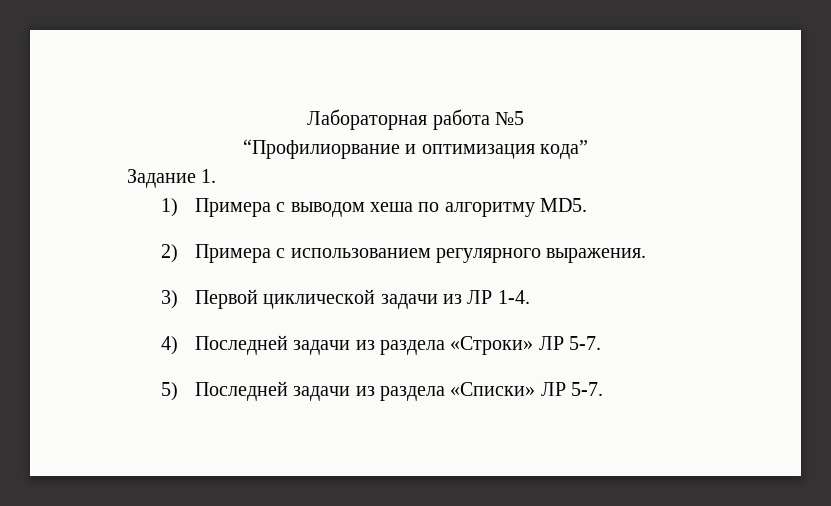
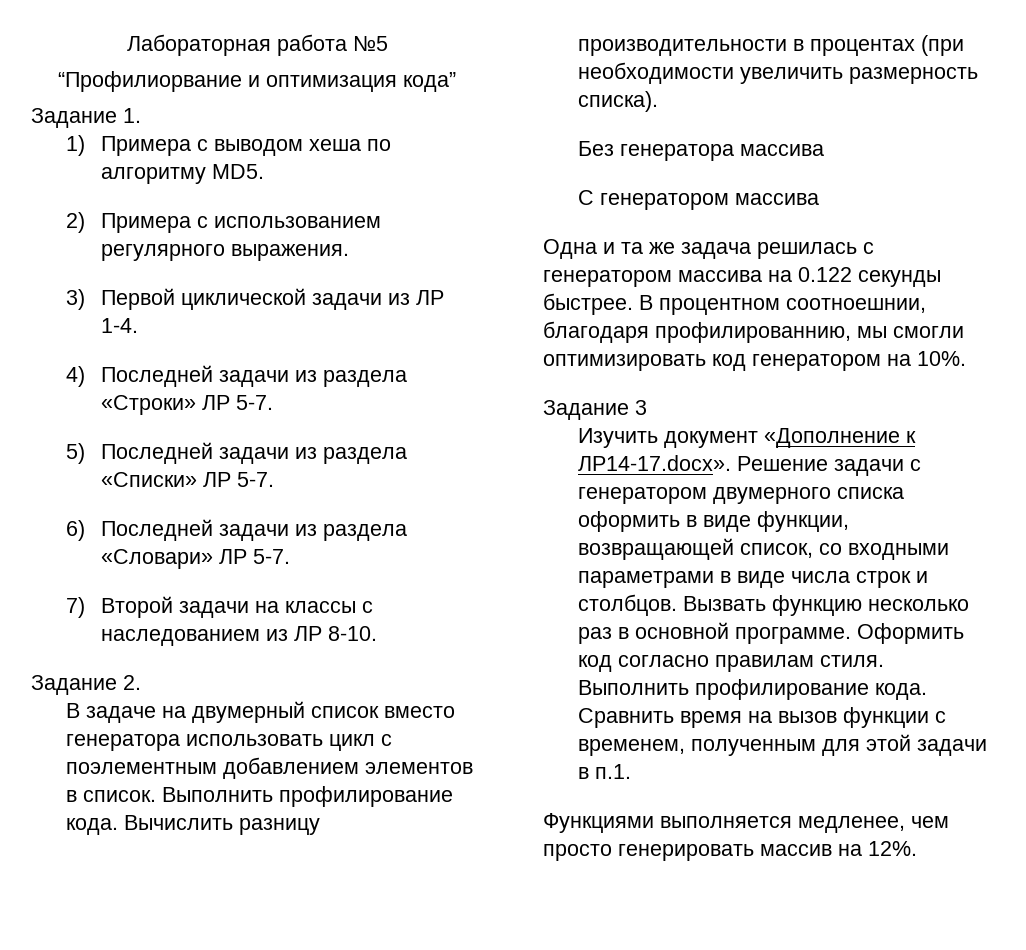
(604, 389) none -> [66,519,408,541] [101,549,291,569] [66,596,374,618] [101,626,378,646] [31,675,141,695] [66,701,456,723] [66,734,393,751] [66,757,474,779] [66,786,454,807] [66,815,321,835] [578,35,965,56] [578,62,979,84] [578,91,659,112] [578,141,825,161] [578,190,820,210] [543,239,874,259] [543,267,941,287] [543,293,926,315] [543,321,964,343] [543,351,966,371] [543,400,647,420] [578,428,917,448] [578,455,922,476] [578,487,905,504] [578,511,850,532] [578,538,950,560] [578,571,929,588] [578,594,970,616] [578,622,965,644] [578,655,885,672] [578,679,928,700] [578,707,947,728] [578,734,988,756] [578,764,632,779] [543,813,949,833] [543,841,917,861] // 6) Последней задачи из раздела «Словари» ЛР 5-7. // 7) Второй задачи на классы с наследованием из ЛР 8-10. // Задание 2. // В задаче на двумерный список вместо генератора использовать цикл с поэлементным добавлением элементов в список. Выполнить профилирование кода. Вычислить разницу производительности в процентах (при необходимости увеличить размерность списка). // Без генератора массива // С генератором массива // Одна и та же задача решилась с генератором массива на 0.122 секунды быстрее. В процентном соотноешнии, благодаря профилированнию, мы смогли оптимизировать код генератором на 10%. // Задание 3 // Изучить документ «Дополнение к ЛР14-17.docx». Решение задачи с генератором двумерного списка оформить в виде функции, возвращающей список, со входными параметрами в виде числа строк и столбцов. Вызвать функцию несколько раз в основной программе. Оформить код согласно правилам стиля. Выполнить профилирование кода. Сравнить время на вызов функции с временем, полученным для этой задачи в п.1. // Функциями выполняется медленее, чем просто генерировать массив на 12%.

